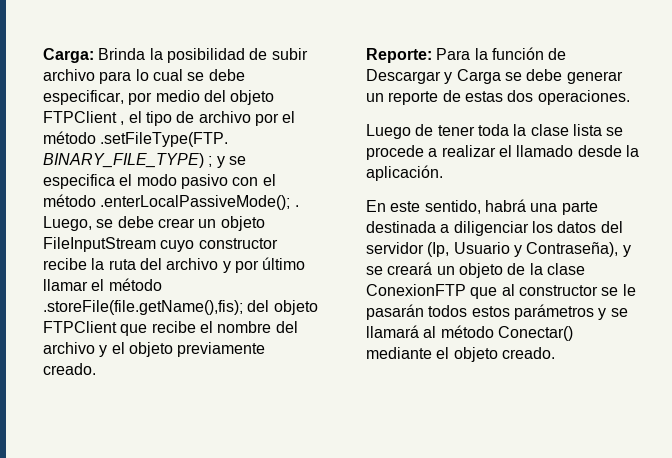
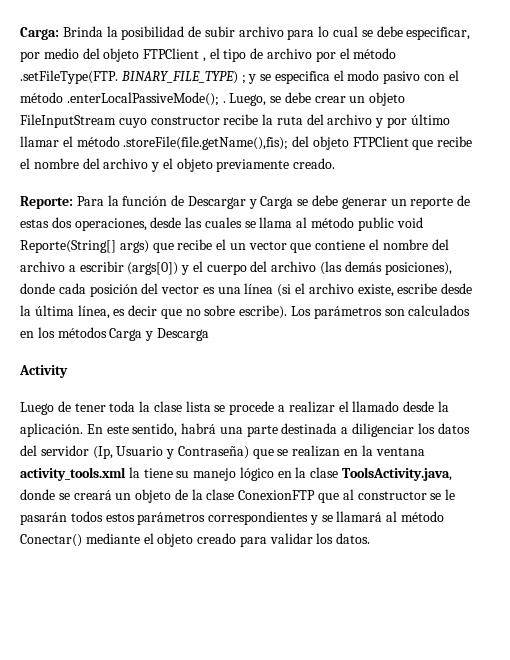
[537,90,630,105] operaciones. -> [74,217,423,231] [20,239,449,253] [20,261,452,275] [20,283,473,297] [20,305,471,319] [20,327,209,341] [19,365,68,378] operaciones, desde las cuales se llama al método public void Reporte(String[] args) que recibe el un vector que contiene el nombre del archivo a escribir (args[0]) y el cuerpo del archivo (las demás posiciones), donde cada posición del vector es una línea (si el archivo existe, escribe desde la última línea, es decir que no sobre escribe). Los parámetros son calculados en los métodos Carga y Descarga // Activity
(443, 173) // -> (83, 430) none
[526,242,631,257] Contraseña), y -> [177,445,425,459] [20,467,453,481] [20,489,55,500] Contraseña) que se realizan en la ventana activity_tools.xml la tiene su manejo lógico en la clase ToolsActivity.java, donde
(594, 312) none -> [208,511,309,525] correspondientes
[501,347,555,359] creado. -> [197,533,371,547] creado para validar los datos.

